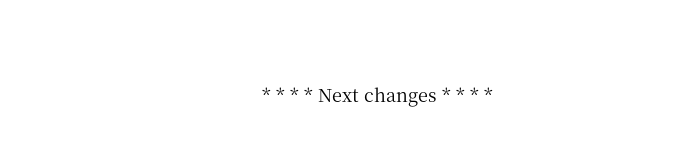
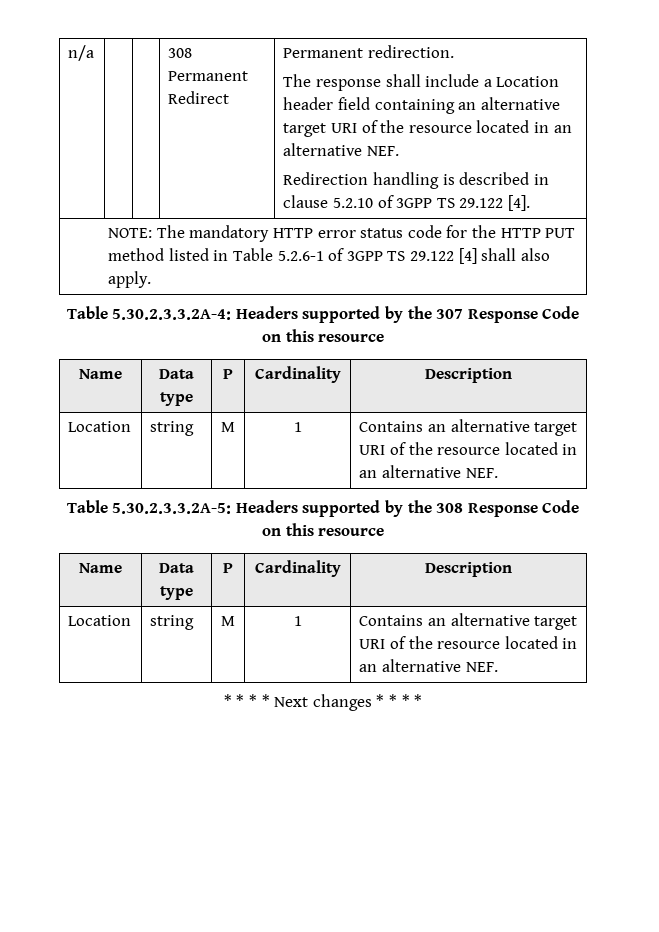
(261, 94) none -> [68,45,95,61] [168,48,193,58] [168,71,249,81] [168,91,230,104] [283,45,455,58] [283,74,560,91] [283,97,560,114] [283,120,572,137] [283,143,400,156] [283,172,549,189] [283,195,530,211] [108,225,576,242] [108,248,550,264] [108,271,152,288] [66,306,580,323] [261,329,385,342] [79,369,122,379] [159,369,194,379] [160,392,193,406] [223,369,233,379] [254,366,341,383] [425,368,512,383] [68,421,132,432] [150,421,195,436] [221,422,235,432] [293,422,302,432] [359,419,578,436] [359,442,578,455] [359,465,498,478] [66,500,580,517] [261,523,385,536] [79,563,122,573] [159,563,194,573] [160,586,193,600] [223,563,233,573] [254,560,341,577] [425,562,512,577] [68,615,132,626] [150,615,195,630] [221,616,235,626] [293,616,302,626] [359,613,578,630] [359,636,578,649] [359,659,498,672] n/a | | | 308 Permanent Redirect | Permanent redirection. // The response shall include a Location header field containing an alternative target URI of the resource located in an alternative NEF. // Redirection handling is described in clause 5.2.10 of 3GPP TS 29.122 [4]. // NOTE: The mandatory HTTP error status code for the HTTP PUT method listed in Table 5.2.6-1 of 3GPP TS 29.122 [4] shall also apply. // Table 5.30.2.3.3.2A-4: Headers supported by the 307 Response Code on this resource // Name | Data type | P | Cardinality | Description // Location | string | M | 1 | Contains an alternative target URI of the resource located in an alternative NEF. // Table 5.30.2.3.3.2A-5: Headers supported by the 308 Response Code on this resource // Name | Data type | P | Cardinality | Description // Location | string | M | 1 | Contains an alternative target URI of the resource located in an alternative NEF. //

